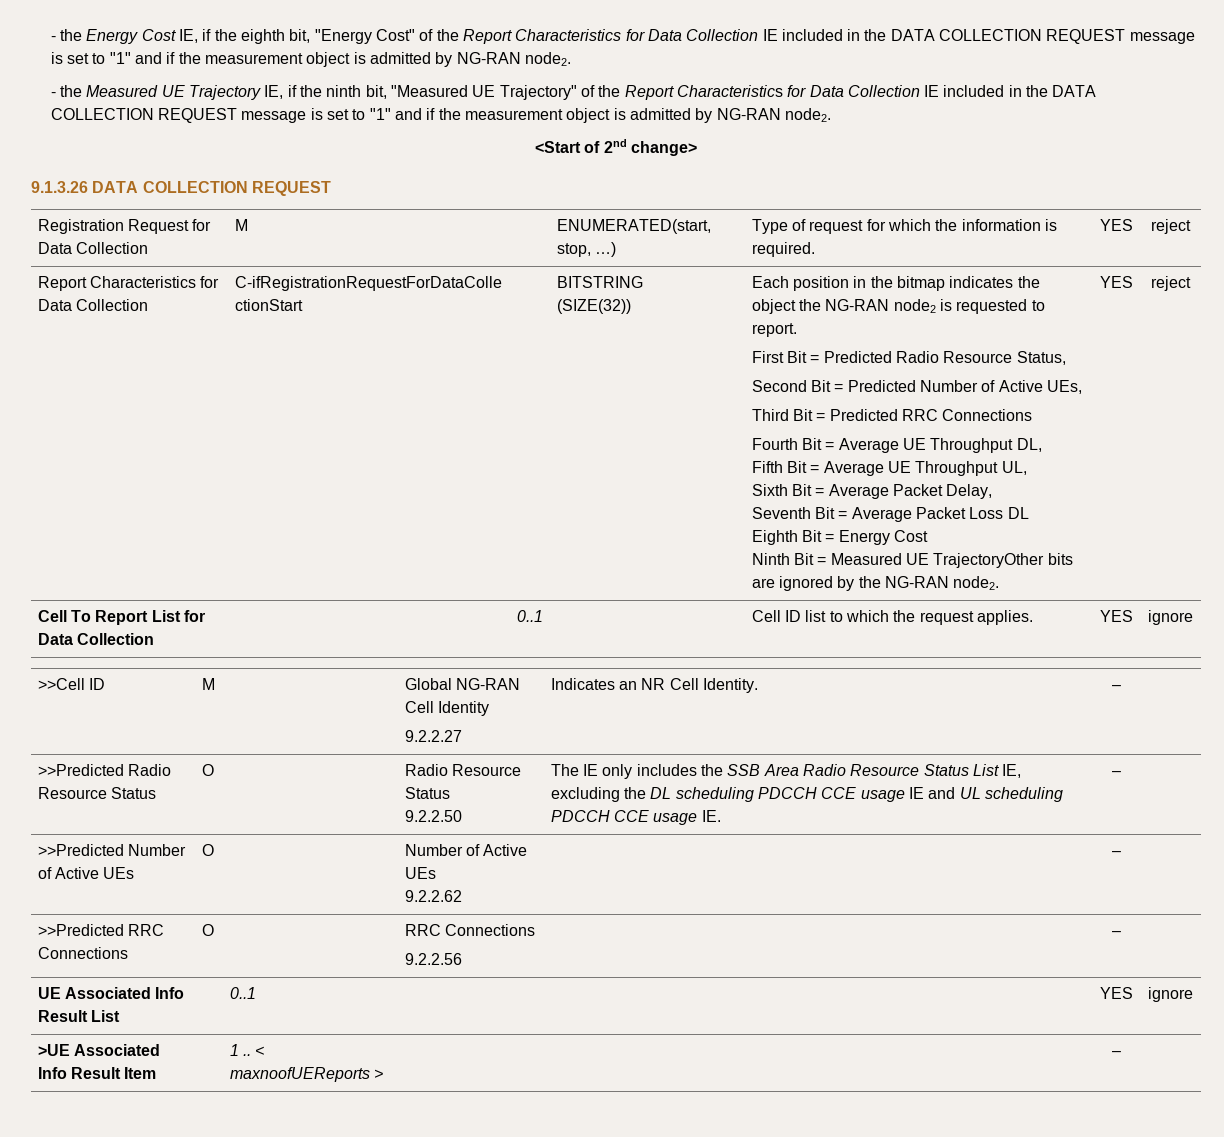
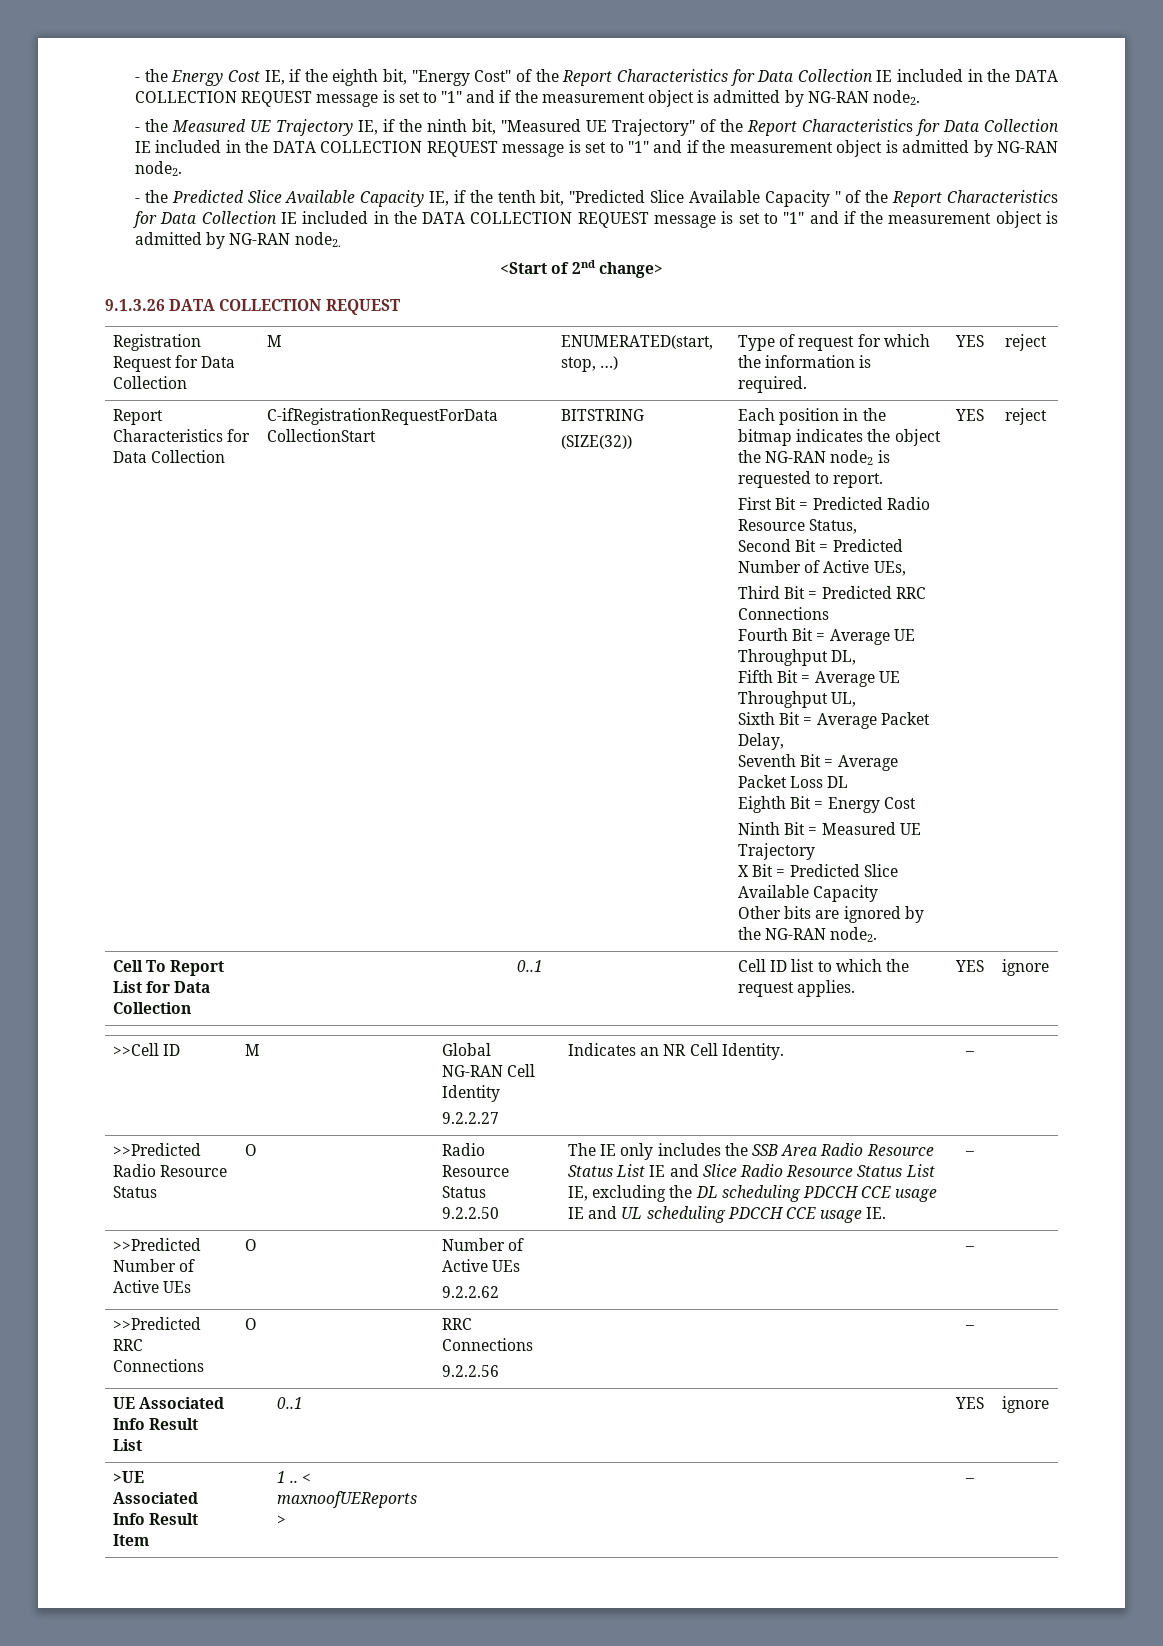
(831, 115) none -> [135,190,1058,207] [132,211,1058,228] [135,232,341,249] // - the Predicted Slice Available Capacity IE, if the tenth bit, "Predicted Slice Available Capacity " of the Report Characteristics for Data Collection IE included in the DATA COLLECTION REQUEST message is set to "1" and if the measurement object is admitted by NG-RAN node2.
[933,553,1045,568] TrajectoryOther -> [738,843,816,860] [738,864,898,877] [738,885,879,902] [738,906,782,919] Trajectory // X Bit = Predicted Slice Available Capacity // Other
(1000, 770) none -> [649,1164,935,1177] IE and Slice Radio Resource Status List

